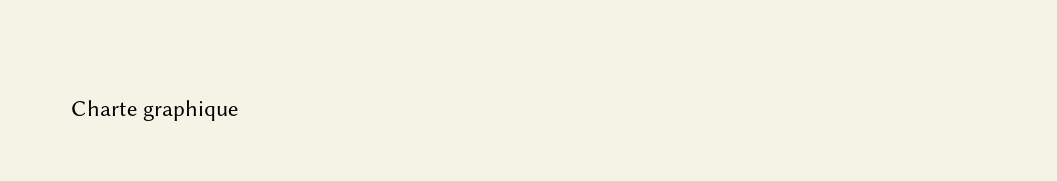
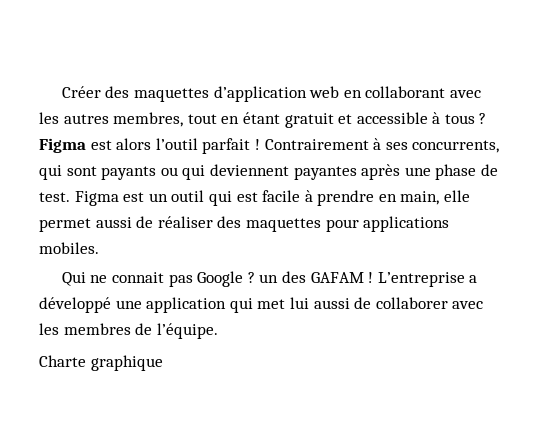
(71, 108) none -> [61,86,482,102] [39,112,487,128] [39,138,500,154] [39,164,498,180] [39,190,471,206] [39,216,450,232] [39,242,99,254] [61,271,478,287] [39,297,484,313] [39,323,218,339] Créer des maquettes d’application web en collaborant avec les autres membres, tout en étant gratuit et accessible à tous ? Figma est alors l’outil parfait ! Contrairement à ses concurrents, qui sont payants ou qui deviennent payantes après une phase de test. Figma est un outil qui est facile à prendre en main, elle permet aussi de réaliser des maquettes pour applications mobiles. // Qui ne connait pas Google ? un des GAFAM ! L’entreprise a développé une application qui met lui aussi de collaborer avec les membres de l’équipe. //

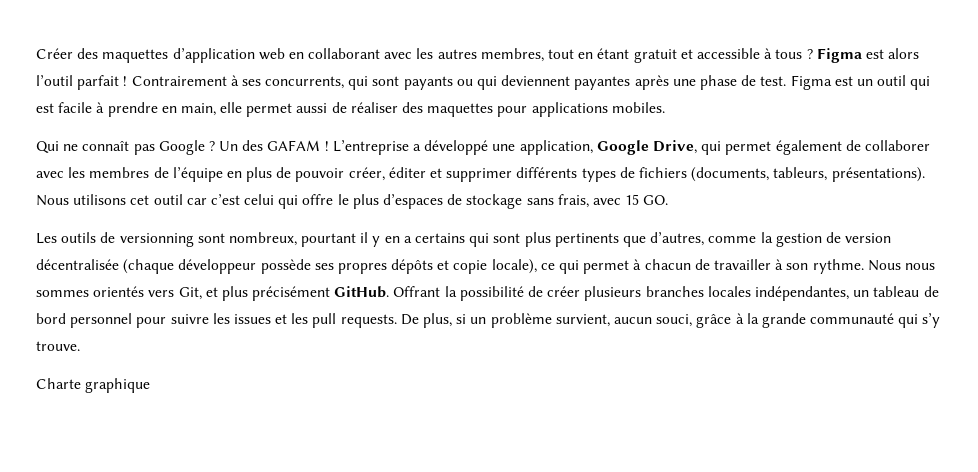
[112,272,165,283] connait -> [82,141,130,151] connaît
[259,274,279,283] un -> [219,141,239,151] Un
[146,297,350,313] application qui met lui aussi -> [519,140,842,155] application, Google Drive, qui permet également
[156,323,218,339] l’équipe. -> [172,167,925,182] [36,194,669,209] [36,232,892,247] [36,259,935,274] [36,286,939,301] [36,313,941,328] [36,341,80,351] l’équipe en plus de pouvoir créer, éditer et supprimer différents types de fichiers (documents, tableurs, présentations). Nous utilisons cet outil car c’est celui qui offre le plus d’espaces de stockage sans frais, avec 15 GO. // Les outils de versionning sont nombreux, pourtant il y en a certains qui sont plus pertinents que d’autres, comme la gestion de version décentralisée (chaque développeur possède ses propres dépôts et copie locale), ce qui permet à chacun de travailler à son rythme. Nous nous sommes orientés vers Git, et plus précisément GitHub. Offrant la possibilité de créer plusieurs branches locales indépendantes, un tableau de bord personnel pour suivre les issues et les pull requests. De plus, si un problème survient, aucun souci, grâce à la grande communauté qui s’y trouve.

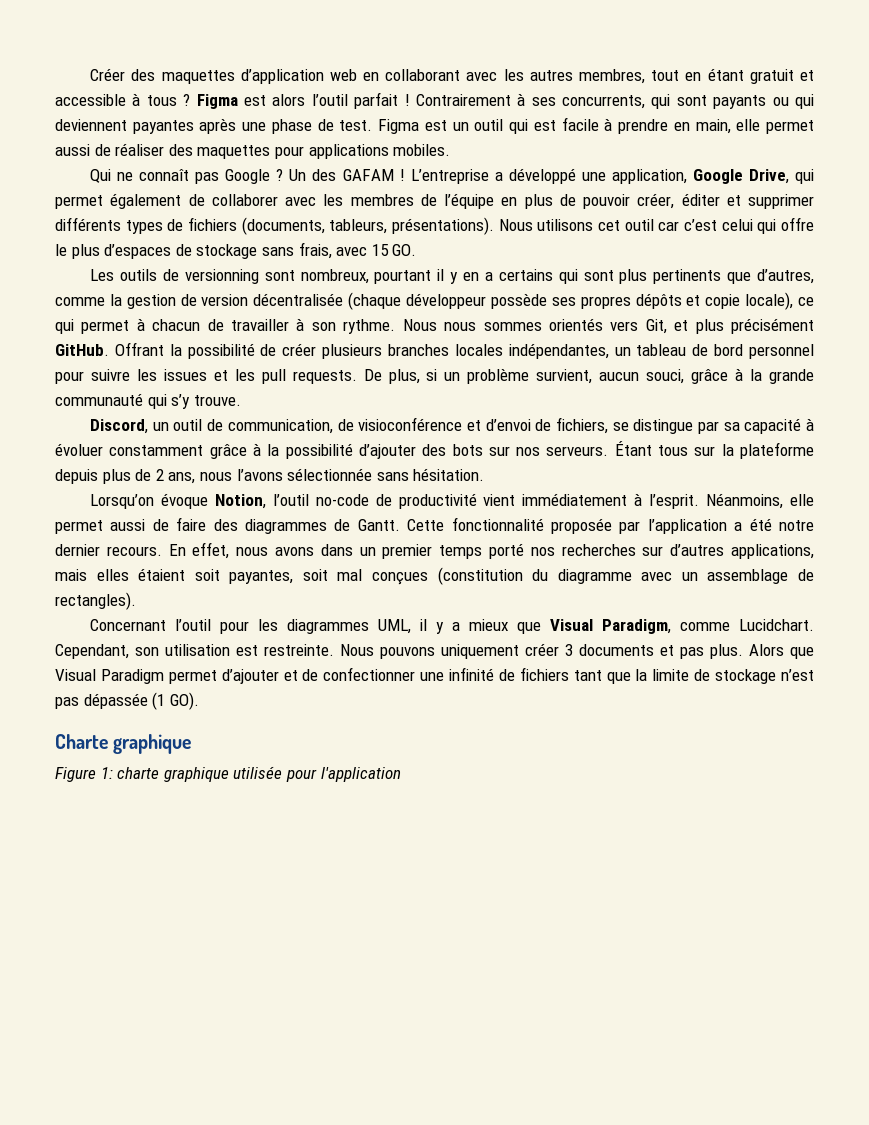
[36,378,151,393] Charte graphique -> [90,417,814,434] [55,441,814,459] [55,468,485,484] [90,493,814,509] [55,517,814,534] [55,542,814,559] [55,567,814,585] [55,592,136,610] [90,619,815,634] [55,643,814,659] [55,667,814,684] [55,692,199,710] [55,734,192,754] [55,766,401,782] Discord, un outil de communication, de visioconférence et d’envoi de fichiers, se distingue par sa capacité à évoluer constamment grâce à la possibilité d’ajouter des bots sur nos serveurs. Étant tous sur la plateforme depuis plus de 2 ans, nous l’avons sélectionnée sans hésitation. // Lorsqu’on évoque Notion, l’outil no-code de productivité vient immédiatement à l’esprit. Néanmoins, elle permet aussi de faire des diagrammes de Gantt. Cette fonctionnalité proposée par l’application a été notre dernier recours. En effet, nous avons dans un premier temps porté nos recherches sur d’autres applications, mais elles étaient soit payantes, soit mal conçues (constitution du diagramme avec un assemblage de rectangles). // Concernant l’outil pour les diagrammes UML, il y a mieux que Visual Paradigm, comme Lucidchart. Cependant, son utilisation est restreinte. Nous pouvons uniquement créer 3 documents et pas plus. Alors que Visual Paradigm permet d’ajouter et de confectionner une infinité de fichiers tant que la limite de stockage n’est pas dépassée (1 GO). // Charte graphique // Figure 1: charte graphique utilisée pour l'application

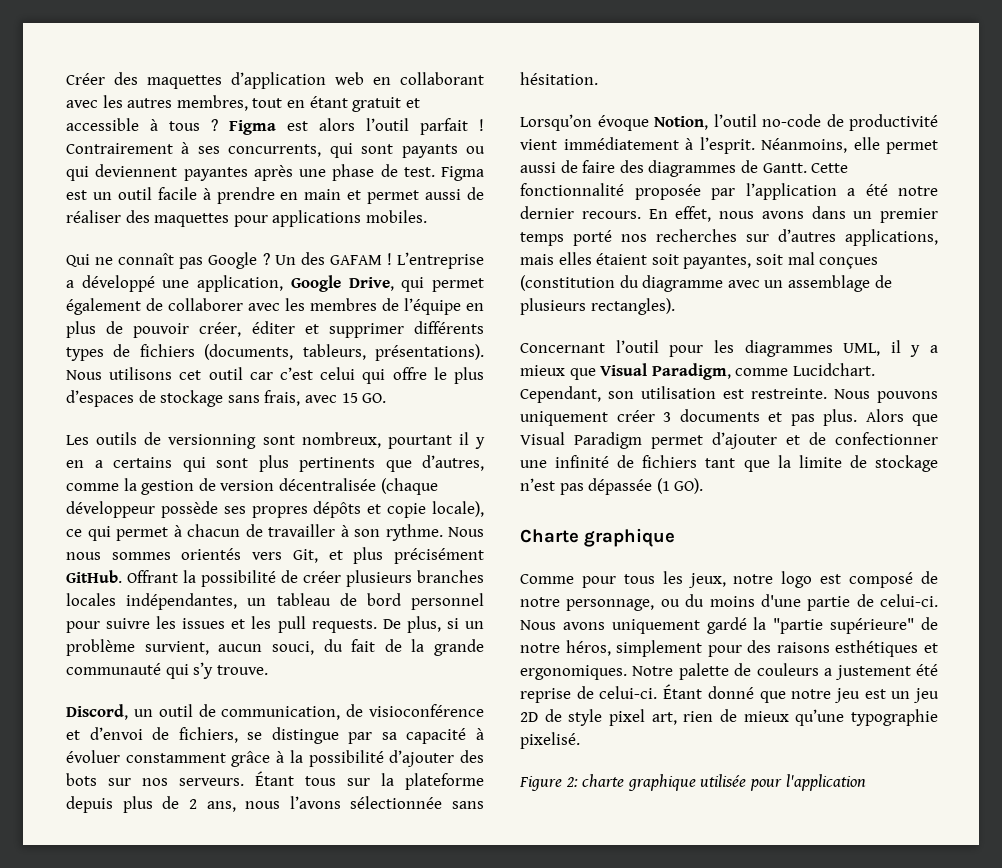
[509,119,556,134] qui est -> (152, 193) none
[695,119,761,134] main, elle -> [304,189,362,200] main et
[691,368,744,384] grâce à -> [323,639,402,652] du fait de
(814, 575) none -> [520,298,586,315] plusieurs
(192, 744) none -> [520,571,938,588] [520,594,938,611] [520,617,938,634] [520,640,938,657] [520,663,938,680] [520,684,939,703] [520,709,938,726] [520,732,580,749] // Comme pour tous les jeux, notre logo est composé de notre personnage, ou du moins d'une partie de celui-ci. Nous avons uniquement gardé la "partie supérieure" de notre héros, simplement pour des raisons esthétiques et ergonomiques. Notre palette de couleurs a justement été reprise de celui-ci. Étant donné que notre jeu est un jeu 2D de style pixel art, rien de mieux qu’une typographie pixelisé.
[100,767,113,779] 1: -> [565,777,578,787] 2:

